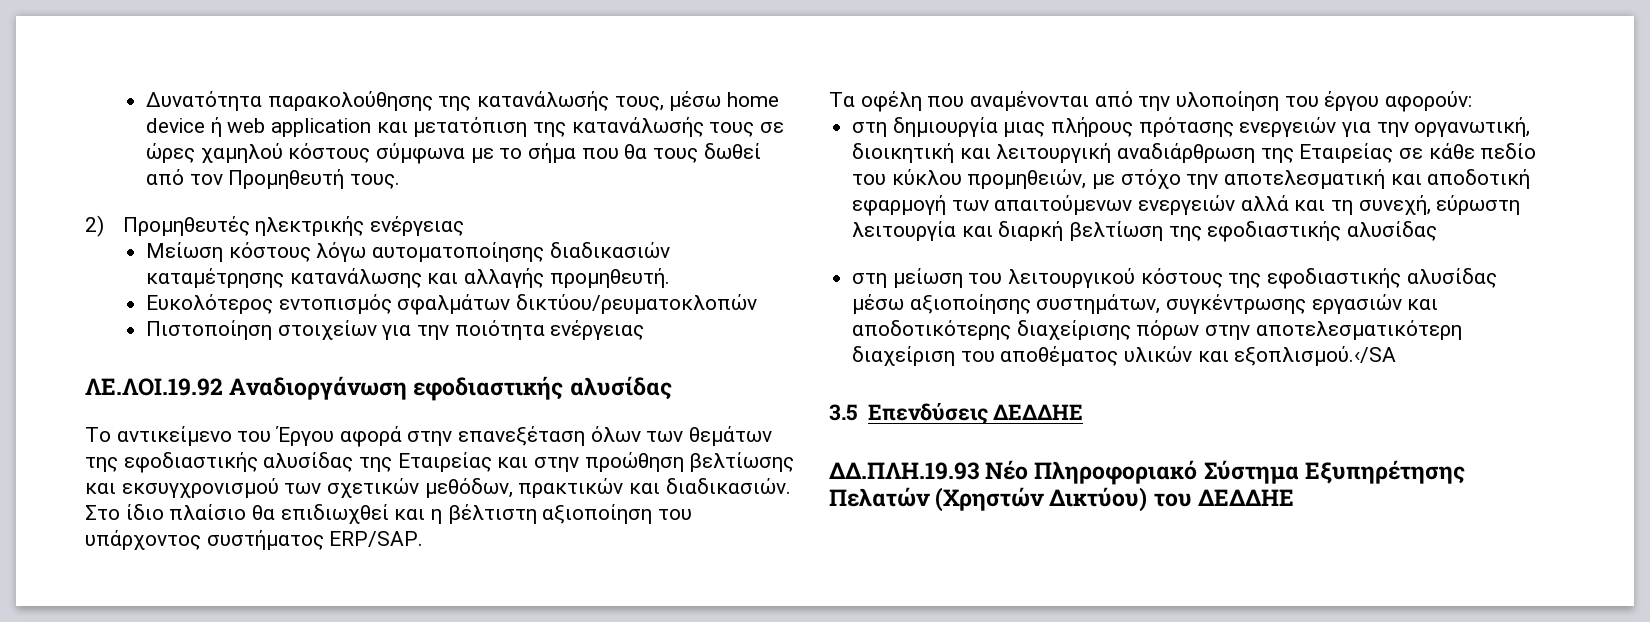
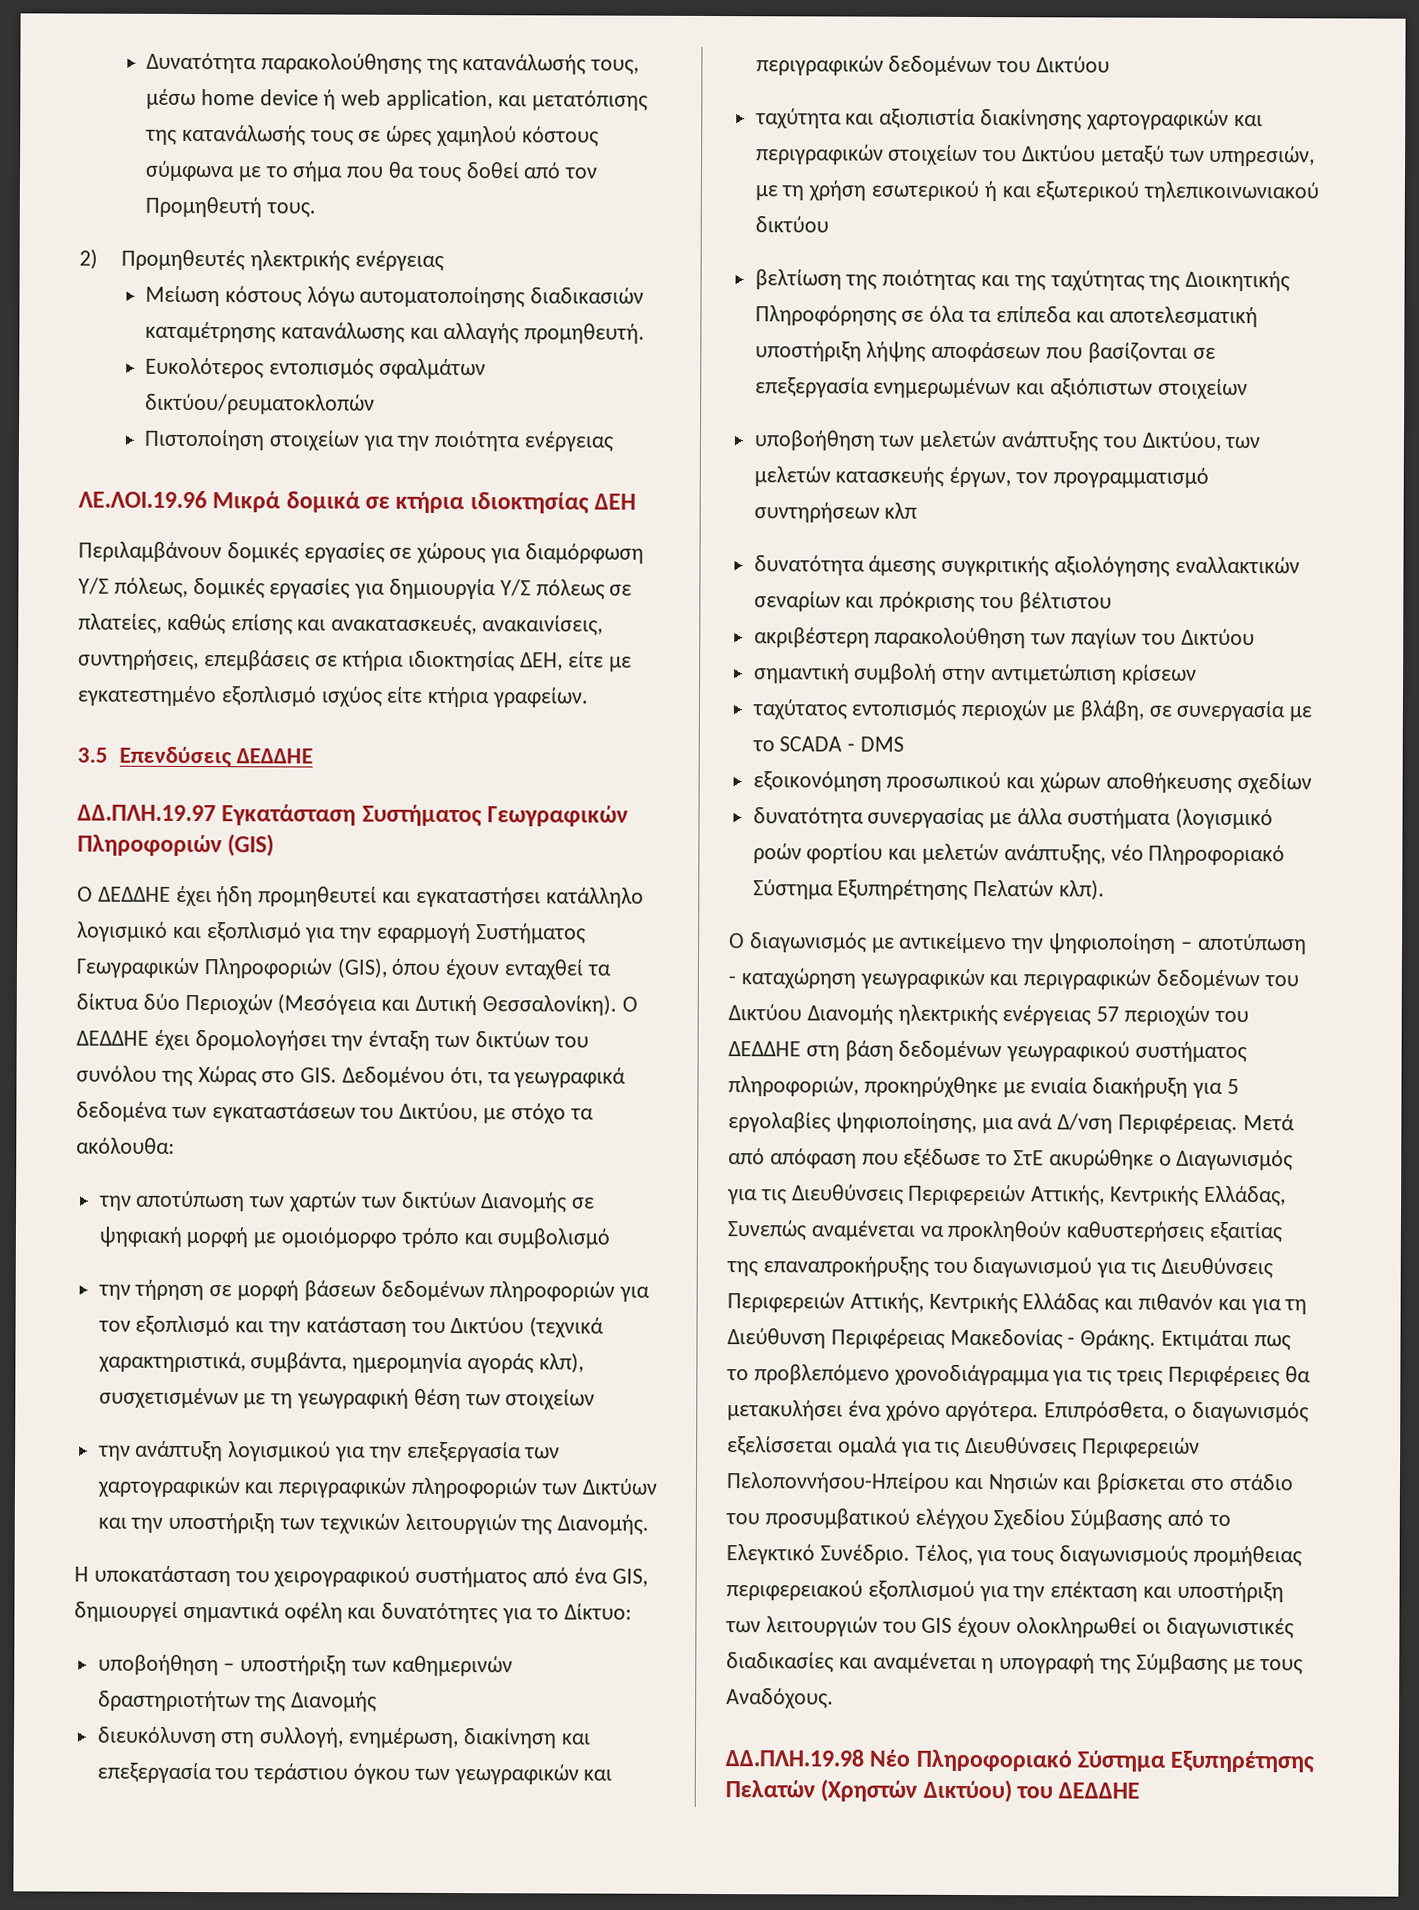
[270,117,528,137] application και μετατόπιση -> [385,89,648,111] application, και μετατόπισης
[703,143,761,159] δωθεί -> [465,162,520,179] δοθεί
[85,376,672,401] [85,426,773,447] [85,452,795,473] [85,478,791,498] [85,504,693,524] [85,530,424,550] [829,91,1473,112] [852,117,1531,137] [852,143,1537,163] [852,169,1531,189] [852,195,1521,216] [852,221,1438,242] [852,268,1497,289] [852,294,1439,314] [852,320,1462,340] [852,346,1397,366] [829,402,1084,424] [829,462,979,480] ΛΕ.ΛΟΙ.19.92 Αναδιοργάνωση εφοδιαστικής αλυσίδας // Το αντικείμενο του Έργου αφορά στην επανεξέταση όλων των θεμάτων της εφοδιαστικής αλυσίδας της Εταιρείας και στην προώθηση βελτίωσης και εκσυγχρονισμού των σχετικών μεθόδων, πρακτικών και διαδικασιών. Στο ίδιο πλαίσιο θα επιδιωχθεί και η βέλτιστη αξιοποίηση του υπάρχοντος συστήματος ERP/SAP. // Τα οφέλη που αναμένονται από την υλοποίηση του έργου αφορούν: // στη δημιουργία μιας πλήρους πρότασης ενεργειών για την οργανωτική, διοικητική και λειτουργική αναδιάρθρωση της Εταιρείας σε κάθε πεδίο του κύκλου προμηθειών, με στόχο την αποτελεσματική και αποδοτική εφαρμογή των απαιτούμενων ενεργειών αλλά και τη συνεχή, εύρωστη λειτουργία και διαρκή βελτίωση της εφοδιαστικής αλυσίδας // στη μείωση του λειτουργικού κόστους της εφοδιαστικής αλυσίδας μέσω αξιοποίησης συστημάτων, συγκέντρωσης εργασιών και αποδοτικότερης διαχείρισης πόρων στην αποτελεσματικότερη διαχείριση του αποθέματος υλικών και εξοπλισμού.‹/SA // 3.5 Επενδύσεις ΔΕΔΔΗΕ // ΔΔ.ΠΛΗ.19.93 -> [78,490,637,514] [78,541,644,564] [78,577,633,600] [78,613,604,636] [78,649,632,672] [77,685,590,708] [77,746,314,768] [77,804,629,827] [77,834,275,857] [77,885,644,908] [77,921,586,944] [76,957,611,980] [76,993,638,1016] [76,1029,589,1051] [76,1065,627,1088] [76,1101,594,1124] [76,1137,175,1154] [98,1190,596,1213] [98,1226,611,1249] [97,1279,651,1302] [97,1315,605,1338] [97,1351,584,1374] [98,1387,596,1410] [97,1440,561,1463] [96,1476,657,1499] [97,1512,650,1535] [74,1565,648,1588] [74,1601,632,1624] [97,1654,513,1677] [97,1690,378,1712] [96,1726,591,1749] [96,1762,613,1785] [755,55,1111,77] [754,108,1263,130] [755,144,1316,167] [754,180,1320,203] [754,216,829,233] [754,269,1291,292] [754,305,1259,328] [754,341,1216,363] [754,377,1248,400] [753,430,1261,452] [753,466,1209,488] [753,502,918,523] [753,555,1300,577] [753,591,1112,613] [753,627,1255,649] [753,663,1197,685] [751,699,1313,722] [751,736,905,752] [752,771,1312,794] [752,807,1273,830] [752,843,1286,866] [752,879,1106,901] [729,932,1307,955] [728,968,1299,991] [728,1004,1249,1026] [728,1040,1248,1063] [728,1076,1239,1098] [728,1112,1295,1135] [728,1148,1294,1171] [727,1184,1286,1207] [727,1220,1283,1243] [726,1256,1273,1279] [727,1292,1308,1315] [727,1328,1291,1351] [726,1364,1311,1387] [727,1400,1309,1423] [727,1436,1201,1458] [726,1472,1294,1494] [725,1508,1231,1530] [726,1544,1302,1567] [726,1580,1284,1603] [725,1616,1294,1639] [726,1652,1304,1675] [726,1688,834,1709] [725,1749,864,1767] ΛΕ.ΛΟΙ.19.96 Μικρά δομικά σε κτήρια ιδιοκτησίας ΔΕΗ // Περιλαμβάνουν δομικές εργασίες σε χώρους για διαμόρφωση Υ/Σ πόλεως, δομικές εργασίες για δημιουργία Υ/Σ πόλεως σε πλατείες, καθώς επίσης και ανακατασκευές, ανακαινίσεις, συντηρήσεις, επεμβάσεις σε κτήρια ιδιοκτησίας ΔΕΗ, είτε με εγκατεστημένο εξοπλισμό ισχύος είτε κτήρια γραφείων. // 3.5 Επενδύσεις ΔΕΔΔΗΕ // ΔΔ.ΠΛΗ.19.97 Εγκατάσταση Συστήματος Γεωγραφικών Πληροφοριών (GIS) // Ο ΔΕΔΔΗΕ έχει ήδη προμηθευτεί και εγκαταστήσει κατάλληλο λογισμικό και εξοπλισμό για την εφαρμογή Συστήματος Γεωγραφικών Πληροφοριών (GIS), όπου έχουν ενταχθεί τα δίκτυα δύο Περιοχών (Μεσόγεια και Δυτική Θεσσαλονίκη). Ο ΔΕΔΔΗΕ έχει δρομολογήσει την ένταξη των δικτύων του συνόλου της Χώρας στο GIS. Δεδομένου ότι, τα γεωγραφικά δεδομένα των εγκαταστάσεων του Δικτύου, με στόχο τα ακόλουθα: // την αποτύπωση των χαρτών των δικτύων Διανομής σε ψηφιακή μορφή με ομοιόμορφο τρόπο και συμβολισμό // την τήρηση σε μορφή βάσεων δεδομένων πληροφοριών για τον εξοπλισμό και την κατάσταση του Δικτύου (τεχνικά χαρακτηριστικά, συμβάντα, ημερομηνία αγοράς κλπ), συσχετισμένων με τη γεωγραφική θέση των στοιχείων // την ανάπτυξη λογισμικού για την επεξεργασία των χαρτογραφικών και περιγραφικών πληροφοριών των Δικτύων και την υποστήριξη των τεχνικών λειτουργιών της Διανομής. // Η υποκατάσταση του χειρογραφικού συστήματος από ένα GIS, δημιουργεί σημαντικά οφέλη και δυνατότητες για το Δίκτυο: // υποβοήθηση – υποστήριξη των καθημερινών δραστηριοτήτων της Διανομής // διευκόλυνση στη συλλογή, ενημέρωση, διακίνηση και επεξεργασία του τεράστιου όγκου των γεωγραφικών και περιγραφικών δεδομένων του Δικτύου // ταχύτητα και αξιοπιστία διακίνησης χαρτογραφικών και περιγραφικών στοιχείων του Δικτύου μεταξύ των υπηρεσιών, με τη χρήση εσωτερικού ή και εξωτερικού τηλεπικοινωνιακού δικτύου // βελτίωση της ποιότητας και της ταχύτητας της Διοικητικής Πληροφόρησης σε όλα τα επίπεδα και αποτελεσματική υποστήριξη λήψης αποφάσεων που βασίζονται σε επεξεργασία ενημερωμένων και αξιόπιστων στοιχείων // υποβοήθηση των μελετών ανάπτυξης του Δικτύου, των μελετών κατασκευής έργων, τον προγραμματισμό συντηρήσεων κλπ // δυνατότητα άμεσης συγκριτικής αξιολόγησης εναλλακτικών σεναρίων και πρόκρισης του βέλτιστου // ακριβέστερη παρακολούθηση των παγίων του Δικτύου // σημαντική συμβολή στην αντιμετώπιση κρίσεων // ταχύτατος εντοπισμός περιοχών με βλάβη, σε συνεργασία με το SCADA - DMS // εξοικονόμηση προσωπικού και χώρων αποθήκευσης σχεδίων // δυνατότητα συνεργασίας με άλλα συστήματα (λογισμικό ροών φορτίου και μελετών ανάπτυξης, νέο Πληροφοριακό Σύστημα Εξυπηρέτησης Πελατών κλπ). // Ο διαγωνισμός με αντικείμενο την ψηφιοποίηση – αποτύπωση - καταχώρηση γεωγραφικών και περιγραφικών δεδομένων του Δικτύου Διανομής ηλεκτρικής ενέργειας 57 περιοχών του ΔΕΔΔΗΕ στη βάση δεδομένων γεωγραφικού συστήματος πληροφοριών, προκηρύχθηκε με ενιαία διακήρυξη για 5 εργολαβίες ψηφιοποίησης, μια ανά Δ/νση Περιφέρειας. Μετά από απόφαση που εξέδωσε το ΣτΕ ακυρώθηκε ο Διαγωνισμός για τις Διευθύνσεις Περιφερειών Αττικής, Κεντρικής Ελλάδας, Συνεπώς αναμένεται να προκληθούν καθυστερήσεις εξαιτίας της επαναπροκήρυξης του διαγωνισμού για τις Διευθύνσεις Περιφερειών Αττικής, Κεντρικής Ελλάδας και πιθανόν και για τη Διεύθυνση Περιφέρειας Μακεδονίας - Θράκης. Εκτιμάται πως το προβλεπόμενο χρονοδιάγραμμα για τις τρεις Περιφέρειες θα μετακυλήσει ένα χρόνο αργότερα. Επιπρόσθετα, ο διαγωνισμός εξελίσσεται ομαλά για τις Διευθύνσεις Περιφερειών Πελοποννήσου-Ηπείρου και Νησιών και βρίσκεται στο στάδιο του προσυμβατικού ελέγχου Σχεδίου Σύμβασης από το Ελεγκτικό Συνέδριο. Τέλος, για τους διαγωνισμούς προμήθειας περιφερειακού εξοπλισμού για την επέκταση και υποστήριξη των λειτουργιών του GIS έχουν ολοκληρωθεί οι διαγωνιστικές διαδικασίες και αναμένεται η υπογραφή της Σύμβασης με τους Αναδόχους. // ΔΔ.ΠΛΗ.19.98

